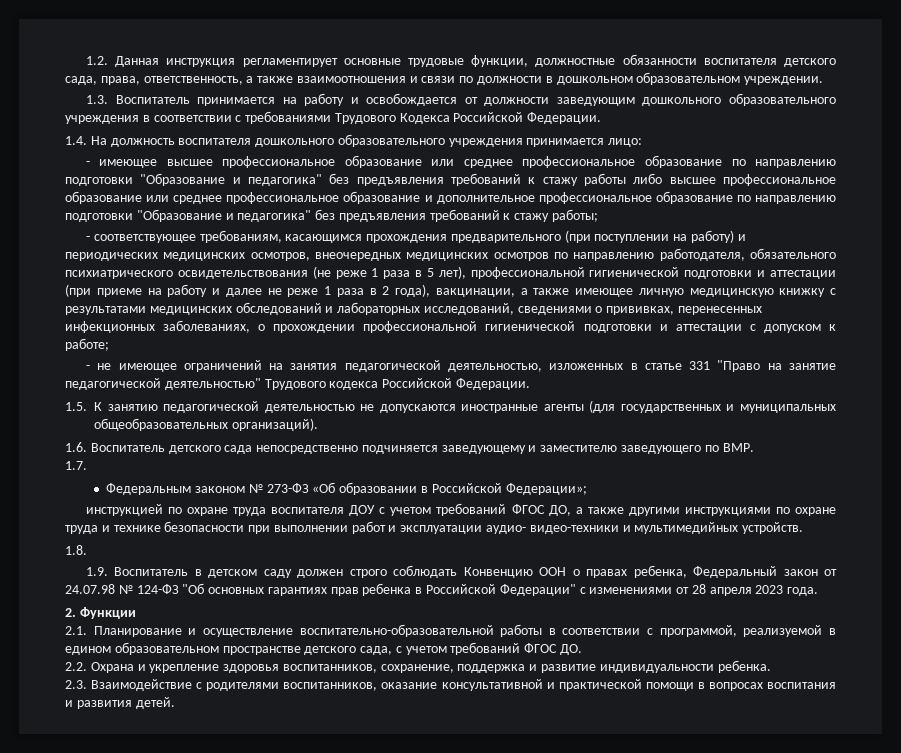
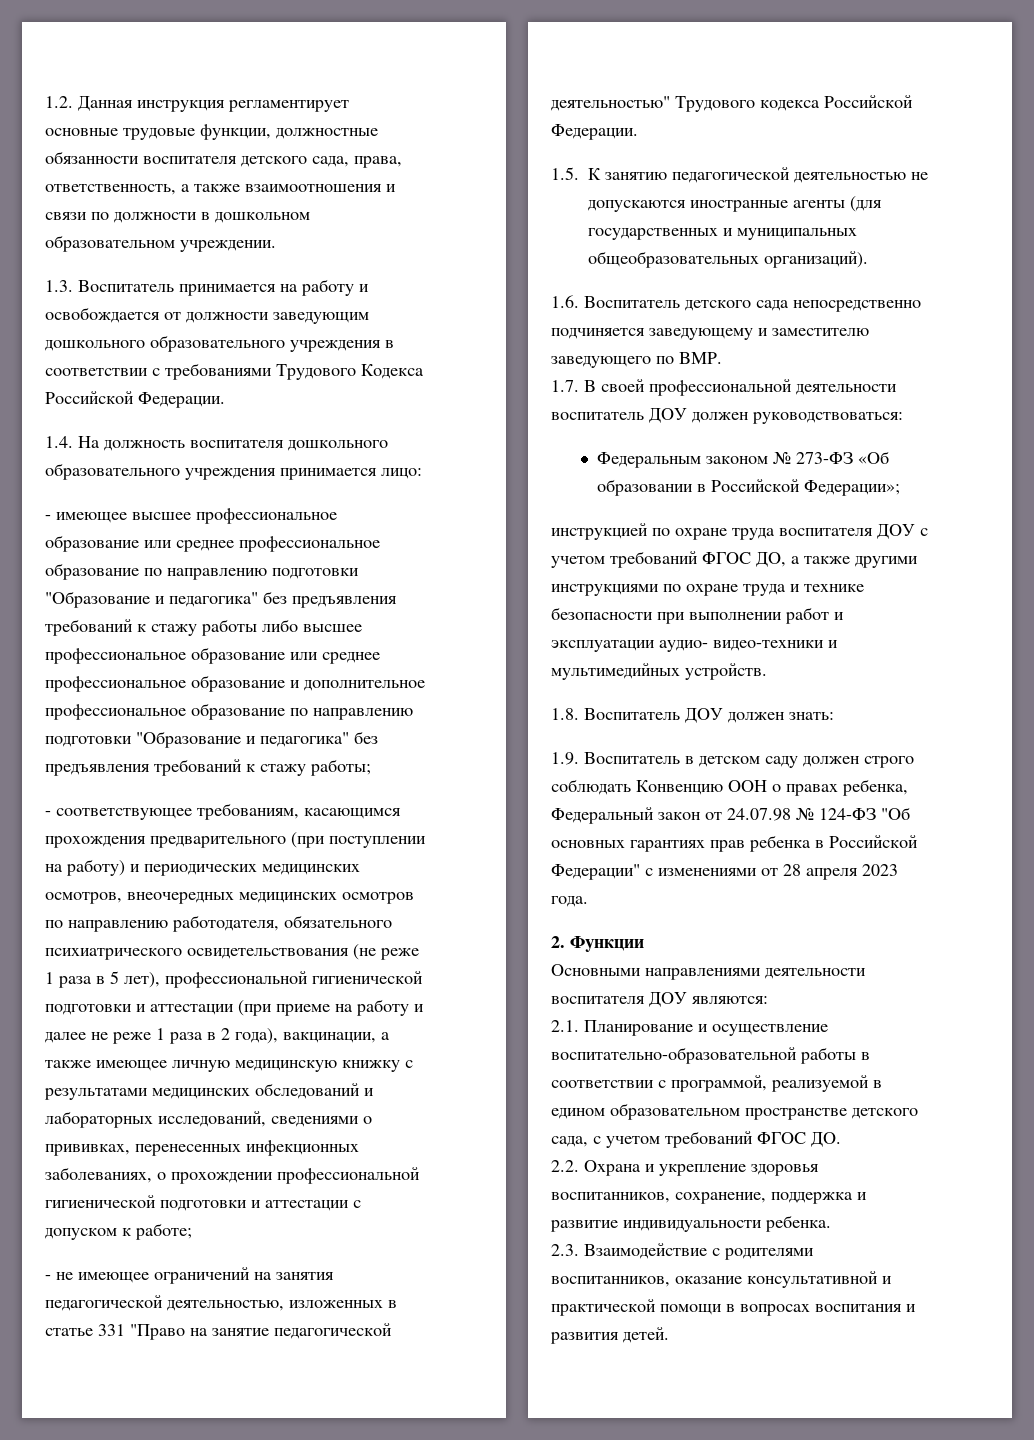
(87, 465) none -> [584,379,897,396] [551,408,903,424] В своей профессиональной деятельности воспитатель ДОУ должен руководствоваться:
(87, 550) none -> [584,708,834,723] Воспитатель ДОУ должен знать:
(136, 613) none -> [551,964,866,980] [551,992,768,1007] // Основными направлениями деятельности воспитателя ДОУ являются:

